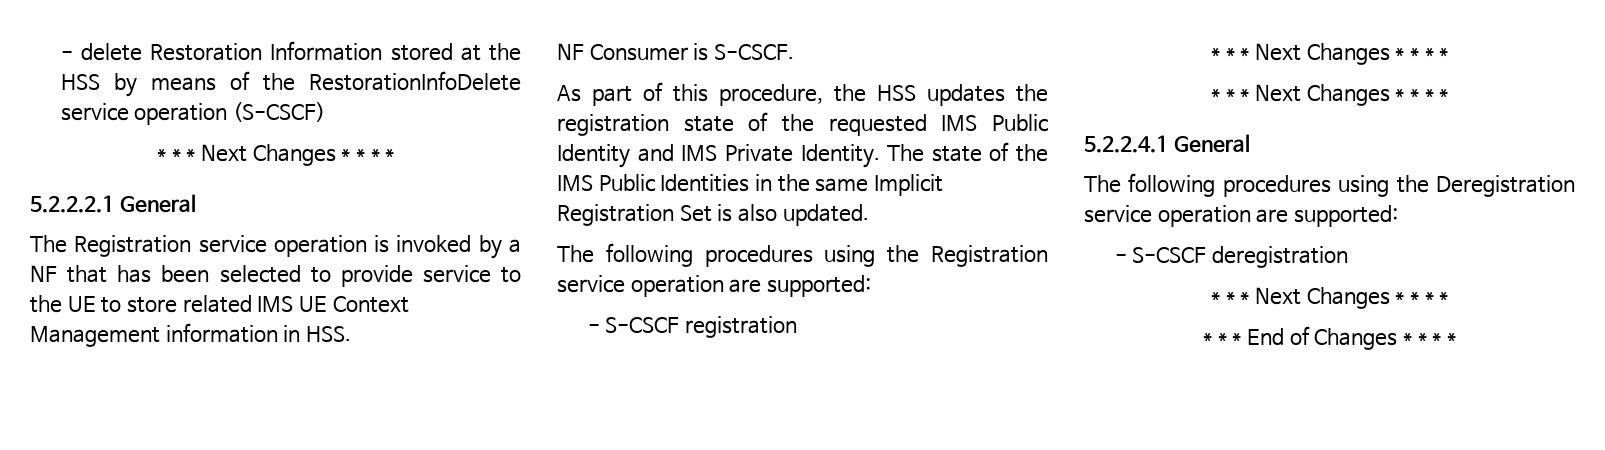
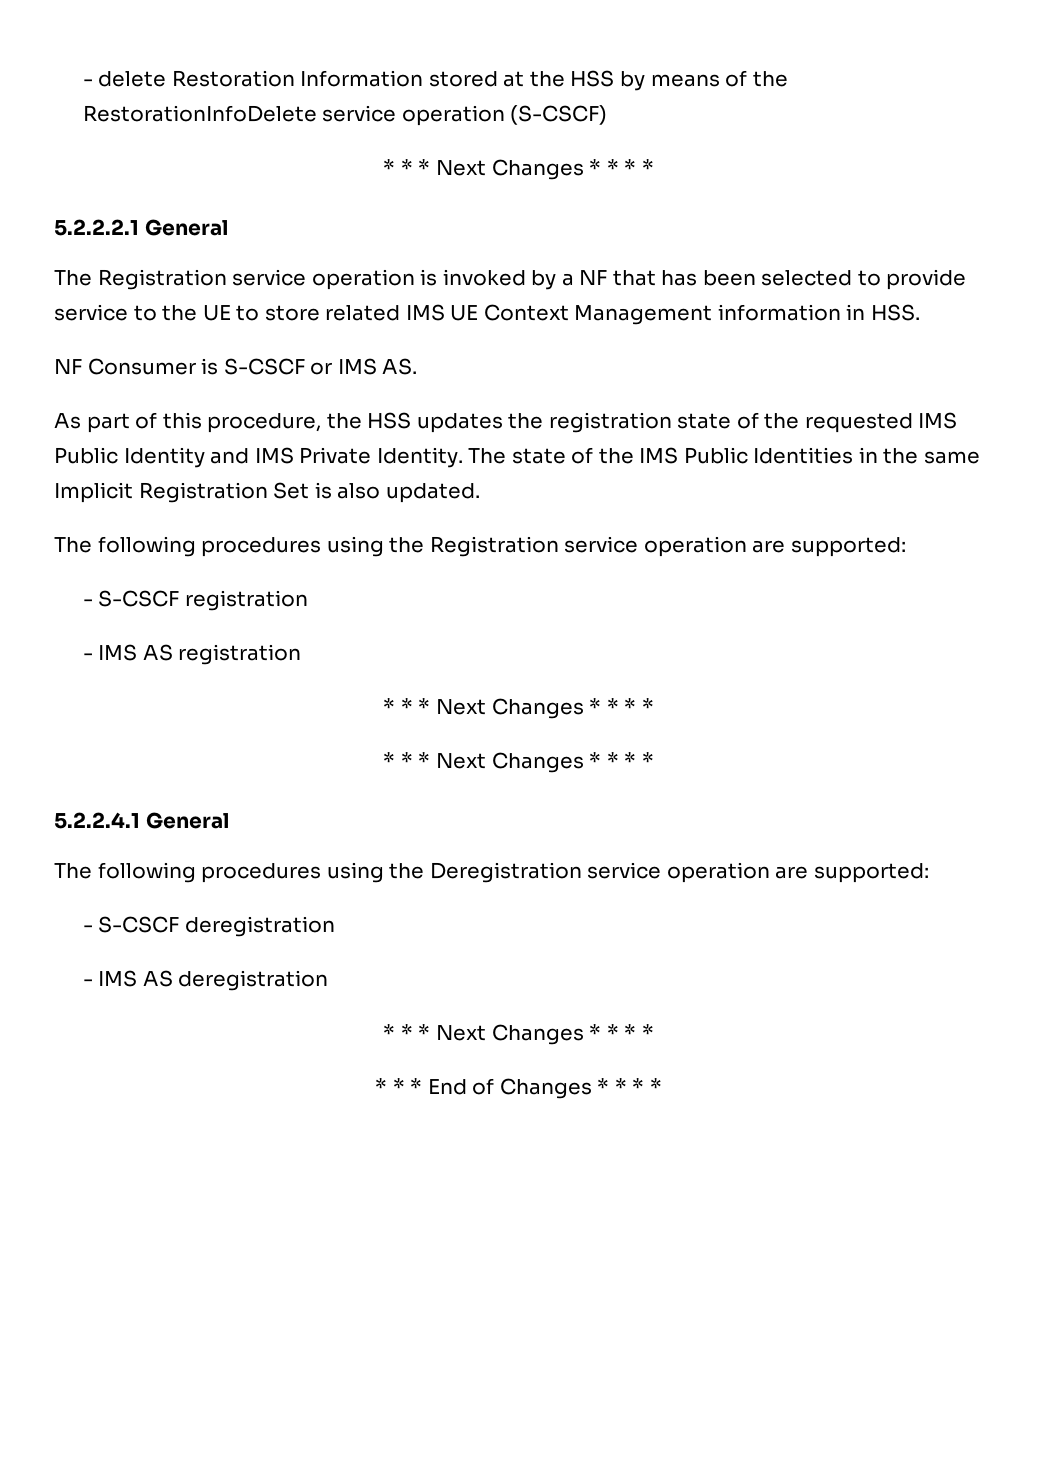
[714,44,795,60] S-CSCF. -> [223,358,418,375] S-CSCF or IMS AS.
(797, 327) none -> [82,644,302,665] // - IMS AS registration
(1348, 257) none -> [82,970,329,991] // - IMS AS deregistration

